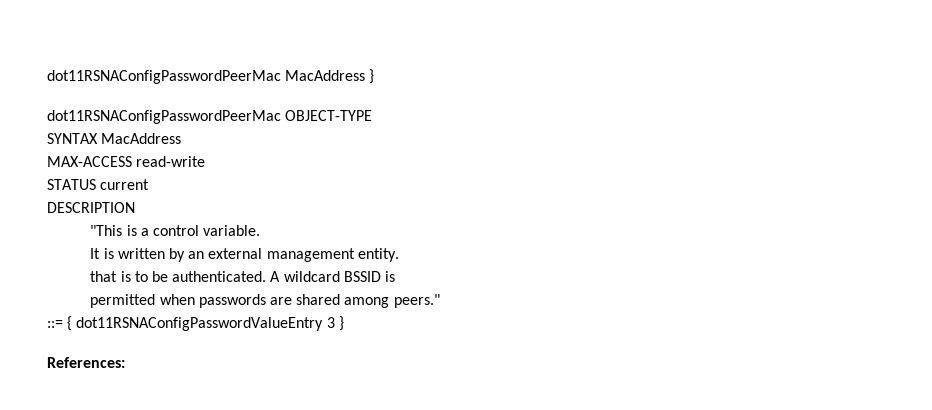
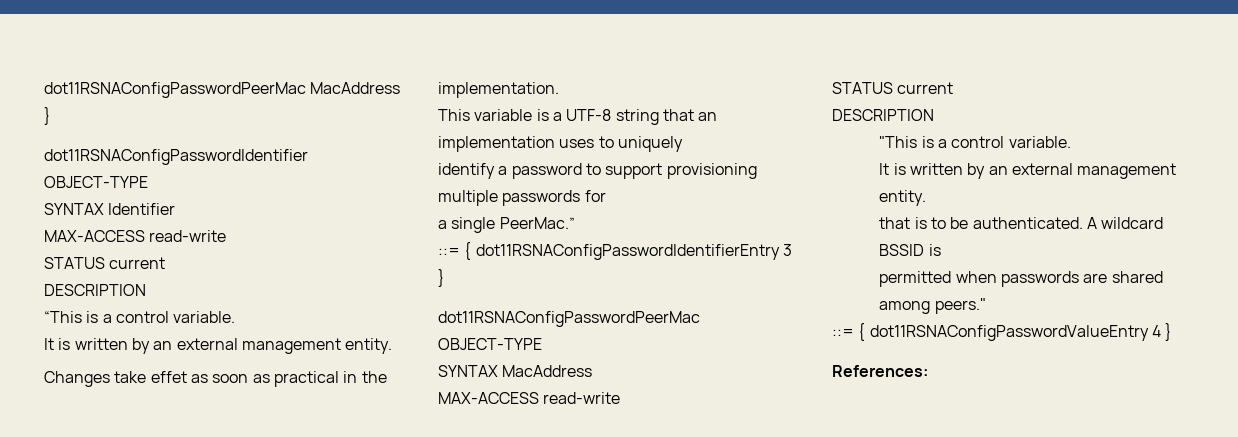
(375, 76) none -> [44,149,308,165] [44,176,148,188] [44,203,176,215] [44,230,227,242] [44,257,166,269] [44,284,146,296] [44,311,236,323] [44,338,393,354] [44,371,387,387] [438,82,559,98] [438,109,718,125] [438,136,683,152] [438,163,757,179] [438,190,606,206] [438,217,575,233] [438,242,792,260] [438,269,445,287] // dot11RSNAConfigPasswordIdentifier OBJECT-TYPE // SYNTAX Identifier // MAX-ACCESS read-write // STATUS current // DESCRIPTION // “This is a control variable. // It is written by an external management entity. // Changes take effet as soon as practical in the implementation. // This variable is a UTF-8 string that an implementation uses to uniquely // identify a password to support provisioning multiple passwords for // a single PeerMac.” // ::= { dot11RSNAConfigPasswordIdentifierEntry 3 }
[326,317,335,328] 3 -> [1151,325,1161,337] 4

